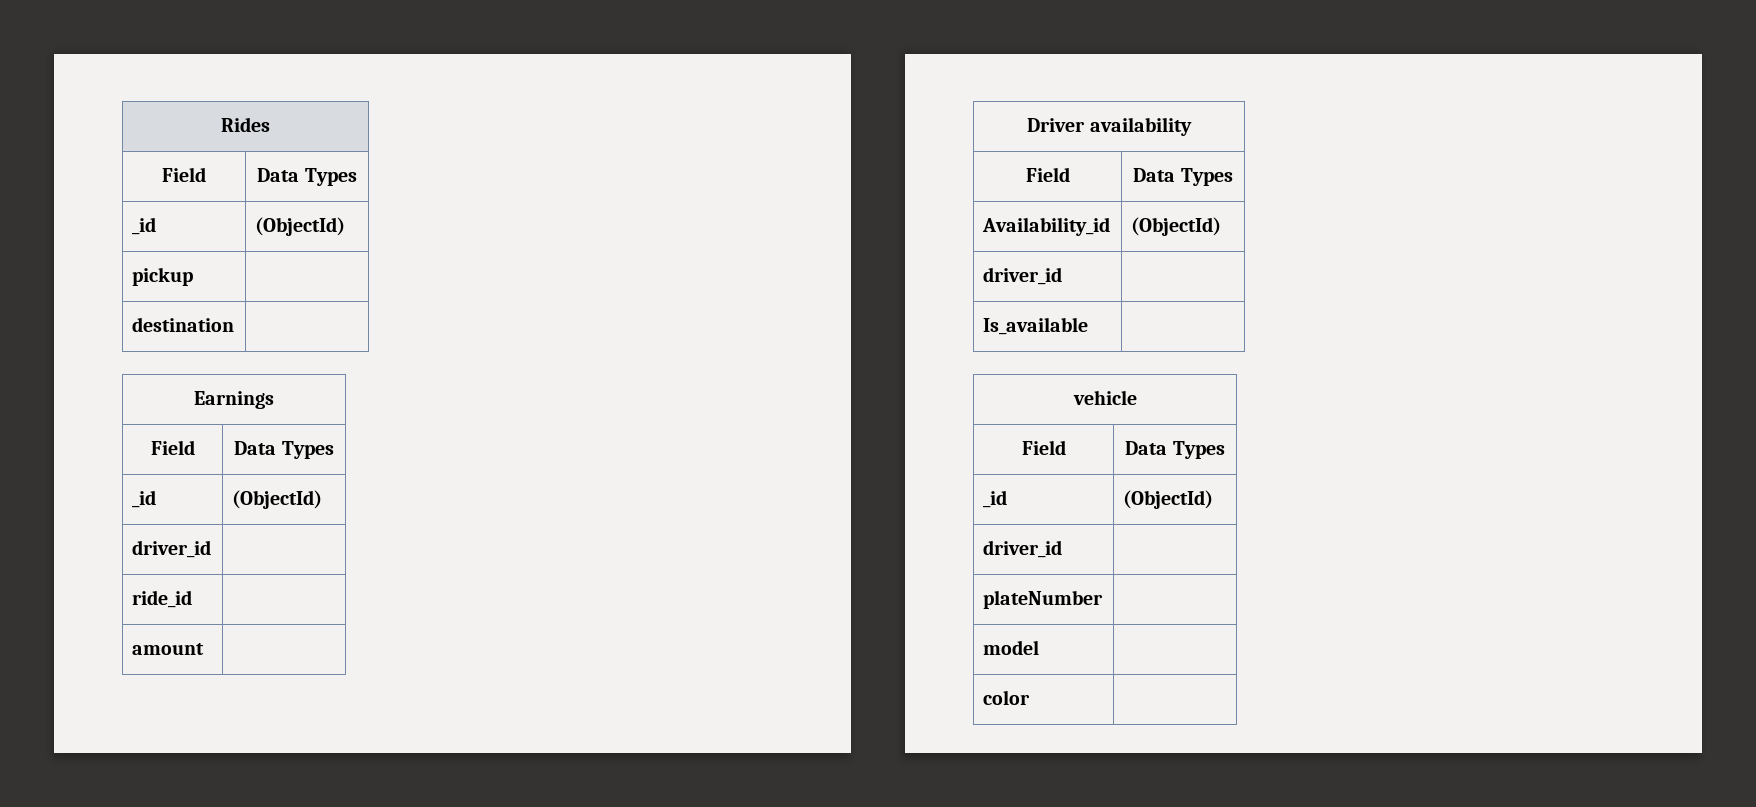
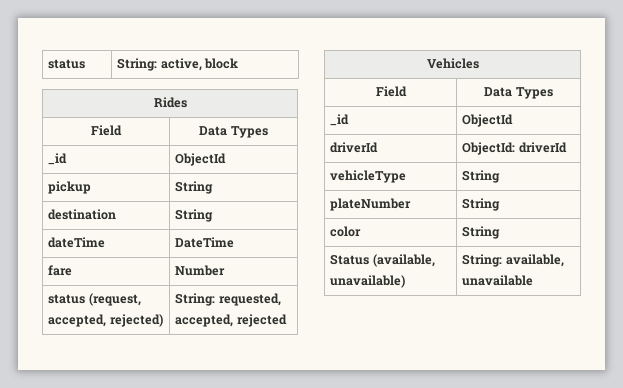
(221, 124) none -> [48,59,86,69] [117,58,239,71] status | String: active, block //
[255,217,346,236] (ObjectId) -> [175,153,227,166] ObjectId
(194, 276) none -> [175,181,214,194] String
[194,391,274,409] [150,440,195,455] [234,441,334,459] [132,490,157,508] [232,490,323,509] [132,540,212,558] [132,590,193,608] [132,643,205,655] [1027,117,1192,136] [1025,167,1070,182] [1133,168,1233,186] [982,217,1111,236] [1131,217,1222,236] [983,267,1063,285] [983,317,1089,335] [1072,390,1137,405] [1021,440,1066,455] [1125,441,1225,459] [983,490,1008,508] [1123,490,1214,509] [983,540,1063,558] // Earnings // Field | Data Types // _id | (ObjectId) // driver_id | // ride_id | // amount | // Driver availability // Field | Data Types // Availability_id | (ObjectId) // driver_id | // Is_available | // vehicle // Field | Data Types // _id | (ObjectId) // driver_id | -> [175,209,214,222] [48,237,106,248] [175,237,235,248] [48,265,73,276] [175,265,226,276] [48,293,141,306] [48,314,163,327] [175,293,281,306] [175,314,287,327] [426,58,479,69] [375,86,407,97] [484,87,553,99] [330,114,350,126] [462,114,514,127] [330,142,379,153] [462,142,567,155] [330,170,407,183] [462,170,501,183] String // dateTime | DateTime // fare | Number // status (request, accepted, rejected) | String: requested, accepted, rejected // Vehicles // Field | Data Types // _id | ObjectId // driverId | ObjectId: driverId // vehicleType | String
[983,640,1040,655] // model | -> [462,198,501,211] String
(1031, 697) none -> [462,226,501,239] [330,254,435,267] [330,275,406,288] [462,254,564,267] [462,275,534,286] String // Status (available, unavailable) | String: available, unavailable

